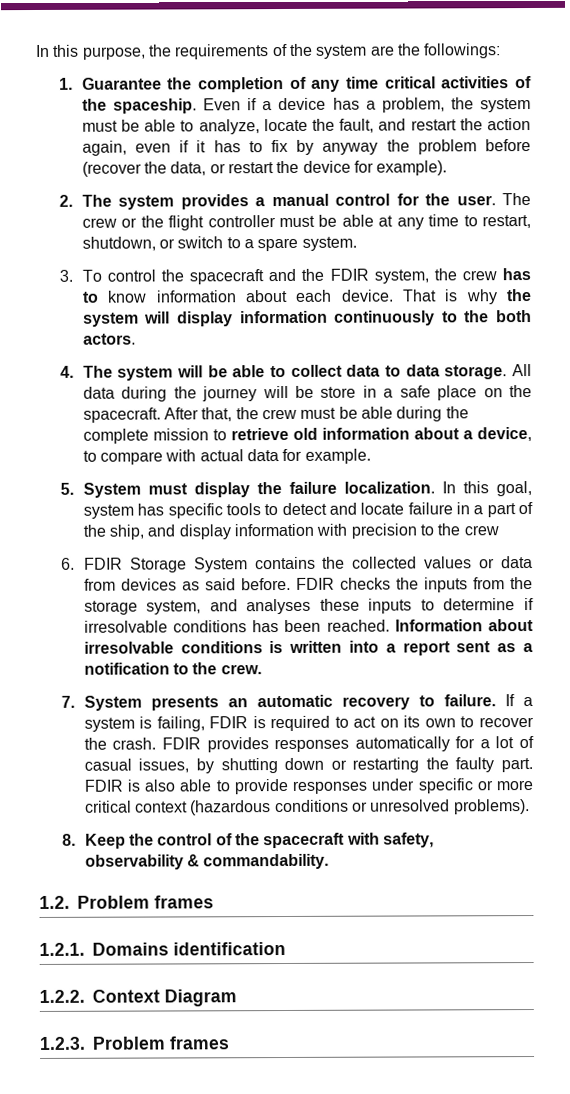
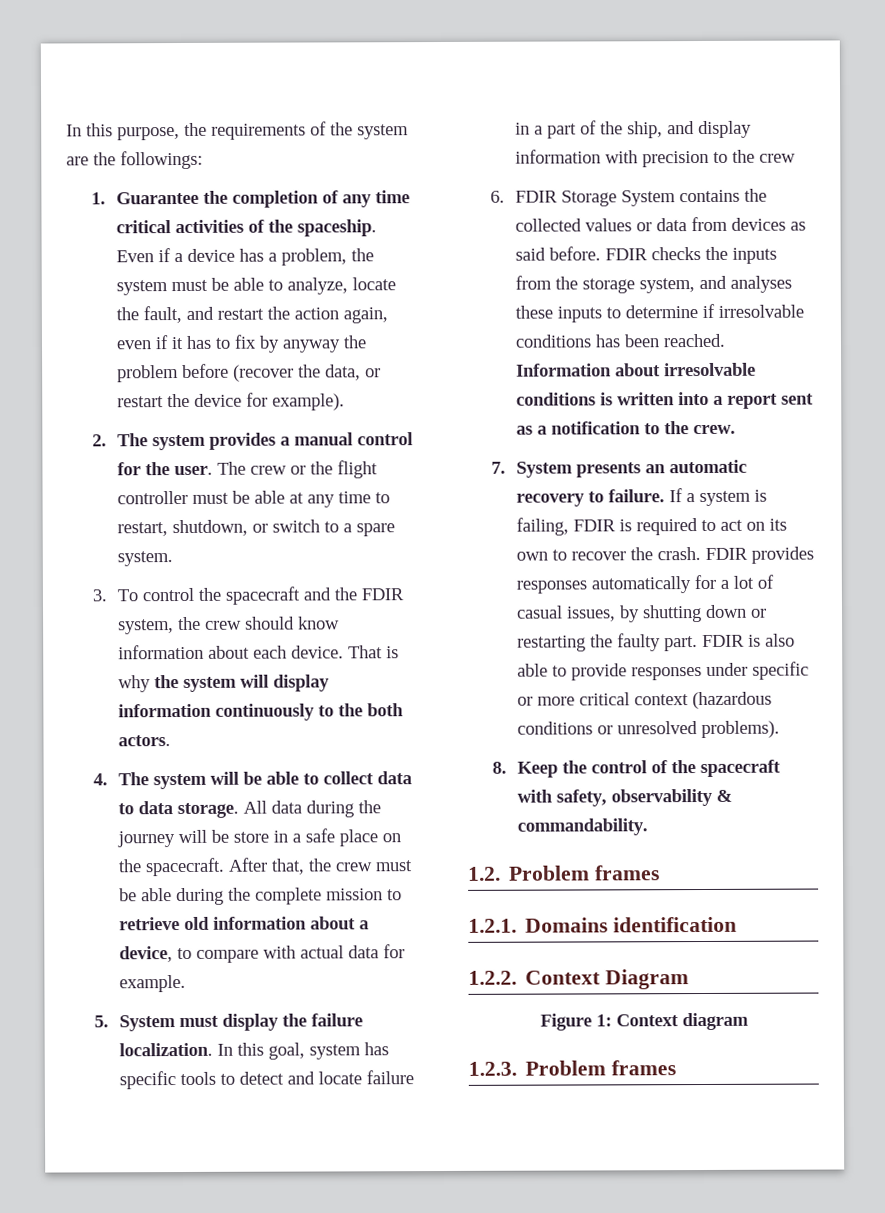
[502,268,532,281] [81,291,99,303] has to -> [244,616,295,630] should
(237, 998) none -> [539,1012,749,1031] // Figure 1: Context diagram

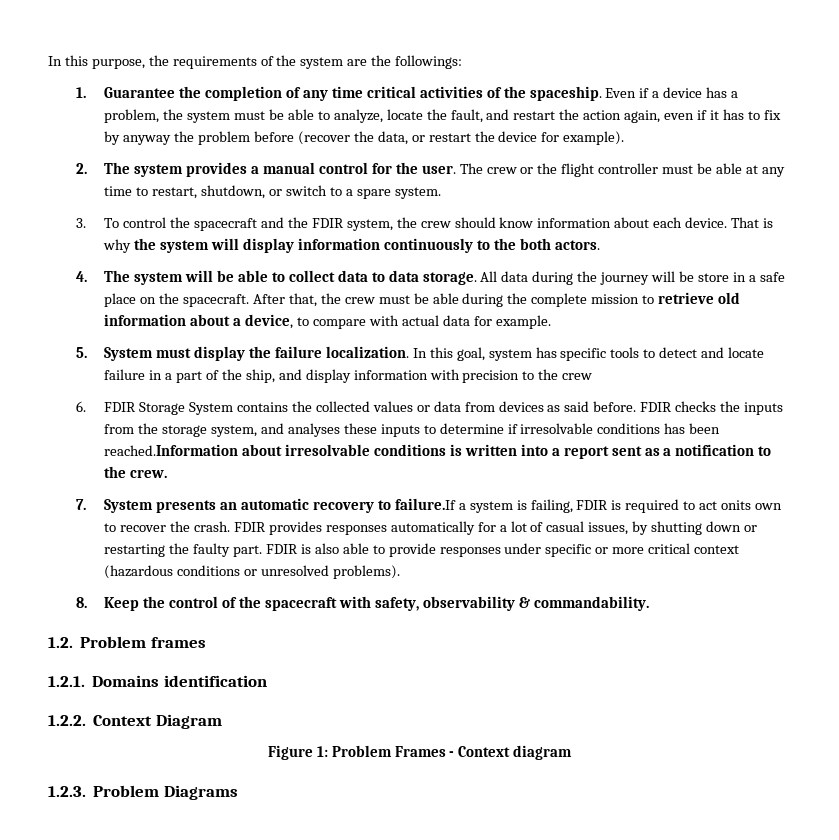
[662,333,726,348] [515,363,612,377] reached. Information -> [104,444,239,456] reached.Information
[607,488,683,503] failure. If -> [394,498,456,510] failure.If
[745,518,787,531] on its -> [721,500,752,510] onits
(612, 1020) none -> [331,745,455,757] Problem Frames -
[611,1060,677,1076] frames -> [163,785,238,800] Diagrams

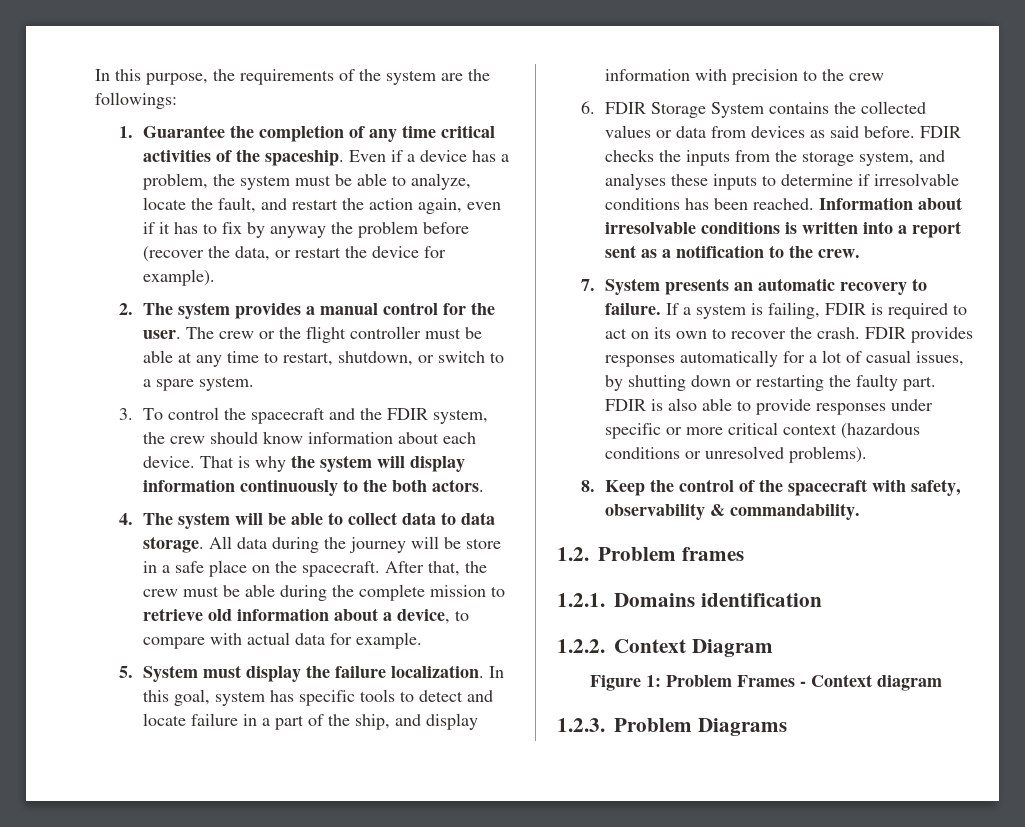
[104,444,239,456] reached.Information -> [752,197,913,210] reached. Information
[394,498,456,510] failure.If -> [604,303,679,315] failure. If
[721,500,752,510] onits -> [630,327,671,339] on its

